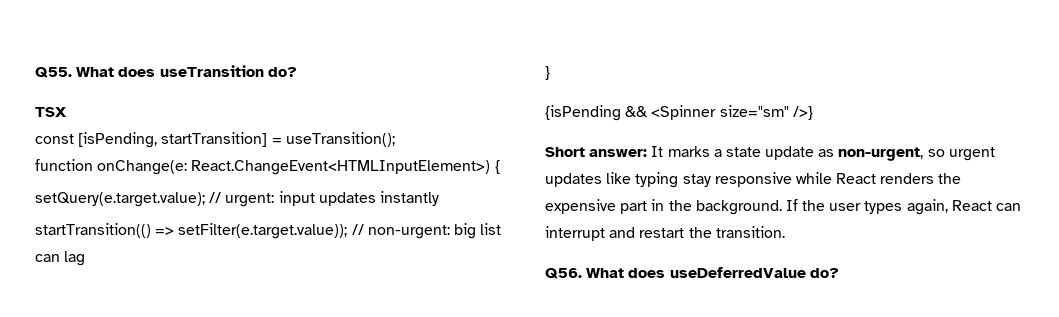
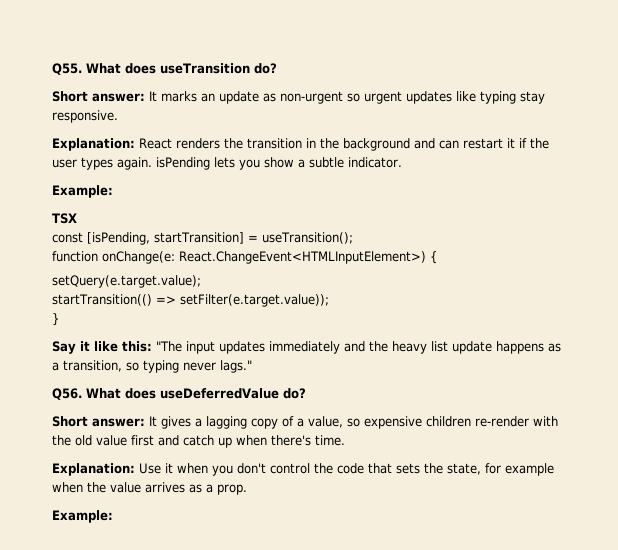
(297, 72) none -> [52,91,545,104] [52,110,118,123] [52,138,549,151] [52,157,402,170] [52,185,113,198] // Short answer: It marks an update as non-urgent so urgent updates like typing stay responsive. // Explanation: React renders the transition in the background and can restart it if the user types again. isPending lets you show a subtle indicator. // Example:
[209,191,439,207] [35,223,502,239] [35,251,86,266] [545,66,550,80] [545,105,813,121] [545,146,995,161] [545,172,962,188] [545,199,1022,215] [545,226,785,241] // urgent: input updates instantly // startTransition(() => setFilter(e.target.value)); // non-urgent: big list can lag // } // {isPending && <Spinner size="sm" />} // Short answer: It marks a state update as non-urgent, so urgent updates like typing stay responsive while React renders the expensive part in the background. If the user types again, React can interrupt and restart the transition. -> [52,294,329,307] [52,313,59,326] [52,341,561,354] [52,360,252,373] // startTransition(() => setFilter(e.target.value)); // } // Say it like this: "The input updates immediately and the heavy list update happens as a transition, so typing never lags."
(839, 273) none -> [52,416,558,429] [52,435,345,448] [52,463,554,476] [52,482,247,495] [52,510,113,523] // Short answer: It gives a lagging copy of a value, so expensive children re-render with the old value first and catch up when there's time. // Explanation: Use it when you don't control the code that sets the state, for example when the value arrives as a prop. // Example:

